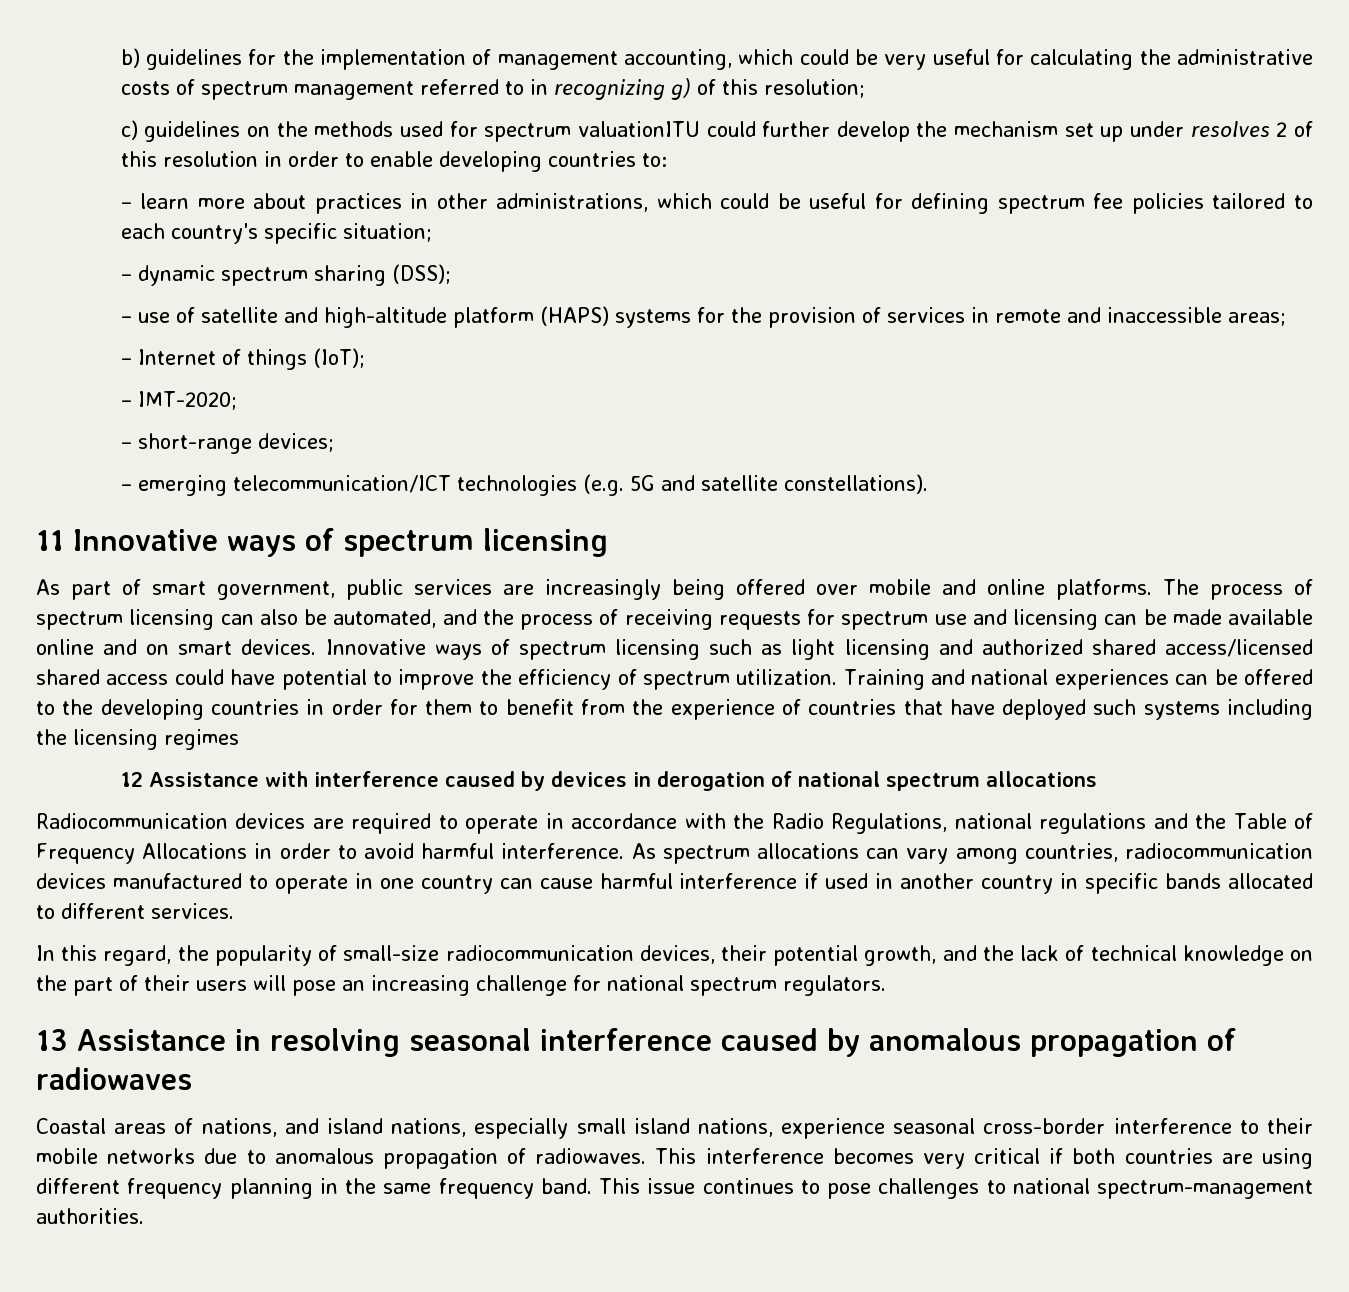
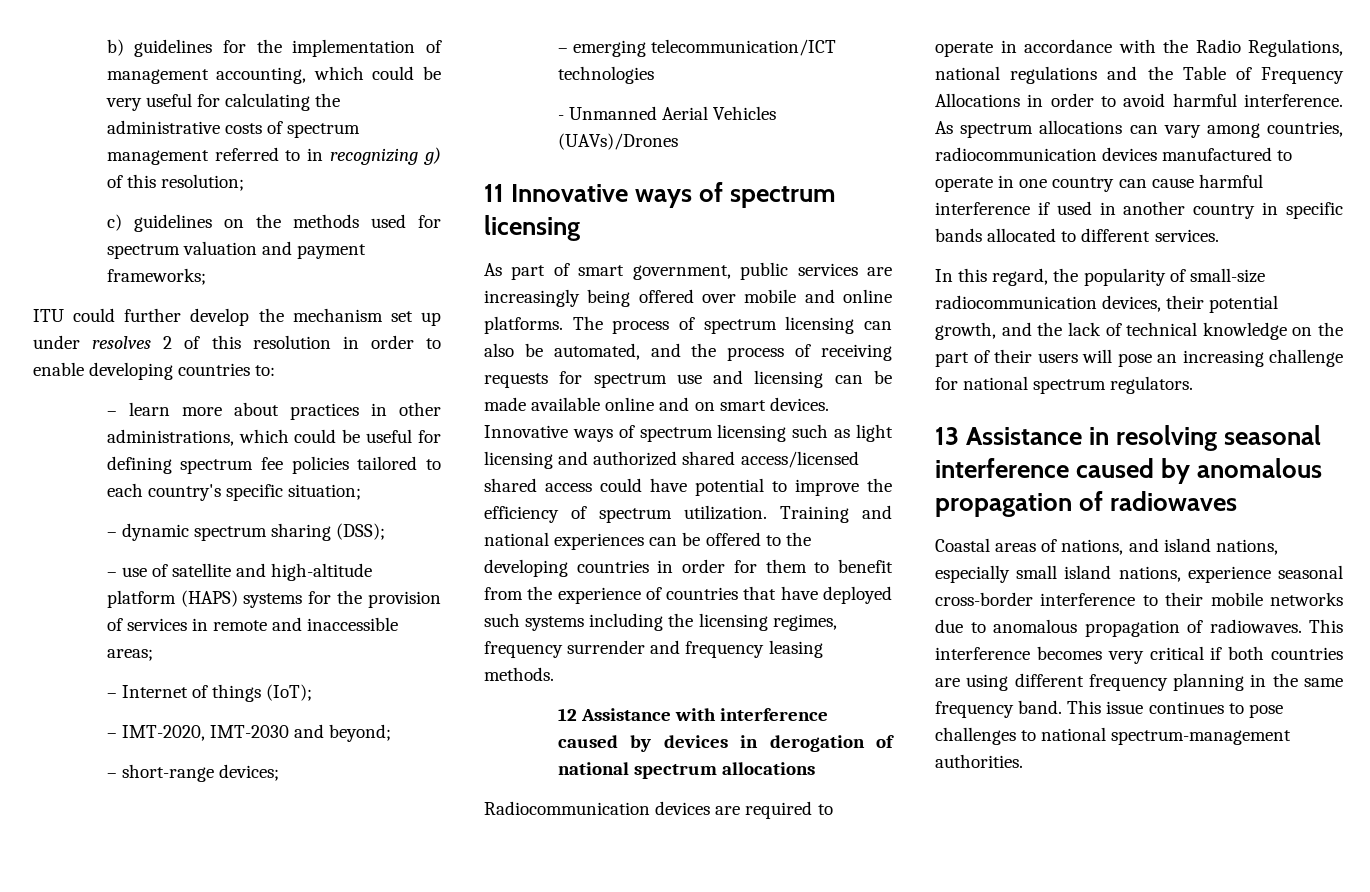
[577,121,700,137] valuationITU -> [182,241,367,259] [106,268,206,285] [33,309,64,322] valuation and payment frameworks; // ITU
[137,391,237,410] IMT-2020; -> [121,724,392,742] IMT-2020, IMT-2030 and beyond;
[582,474,928,496] (e.g. 5G and satellite constellations). -> [557,106,777,120] [557,133,678,150] // - Unmanned Aerial Vehicles (UAVs)/Drones
[164,729,239,750] regimes -> [772,614,837,631] [484,640,823,658] [484,667,554,681] regimes, frequency surrender and frequency leasing methods.

